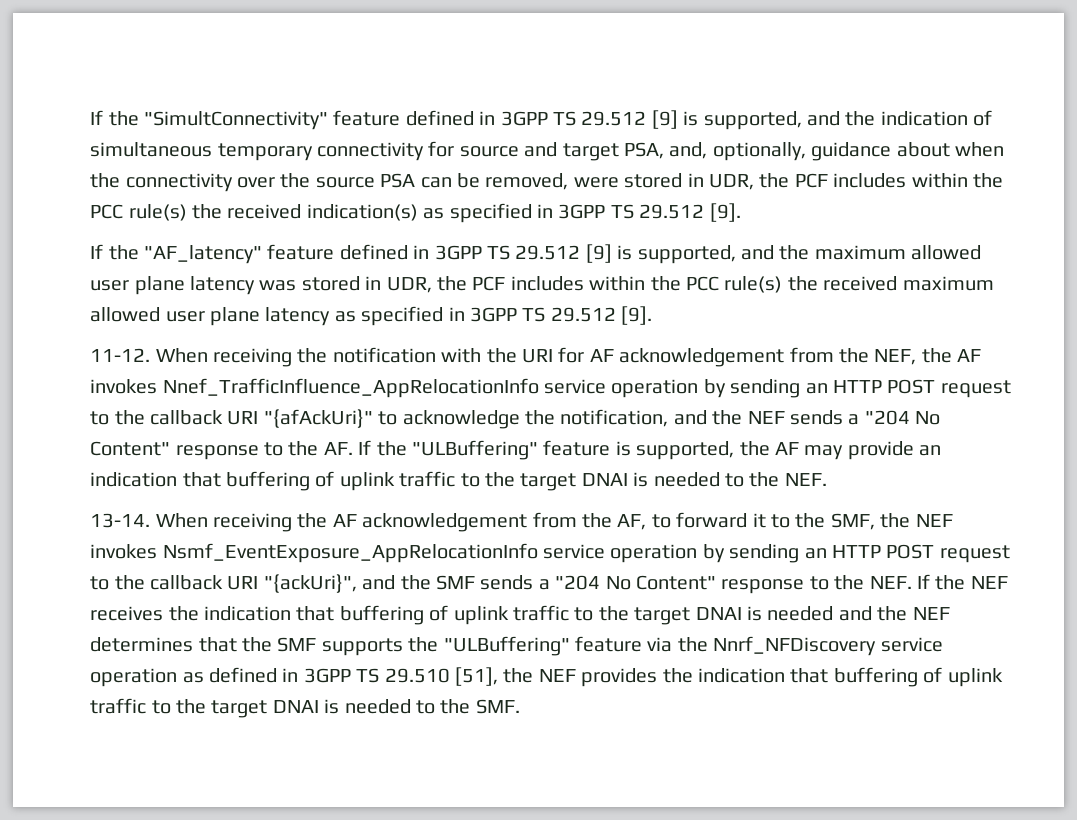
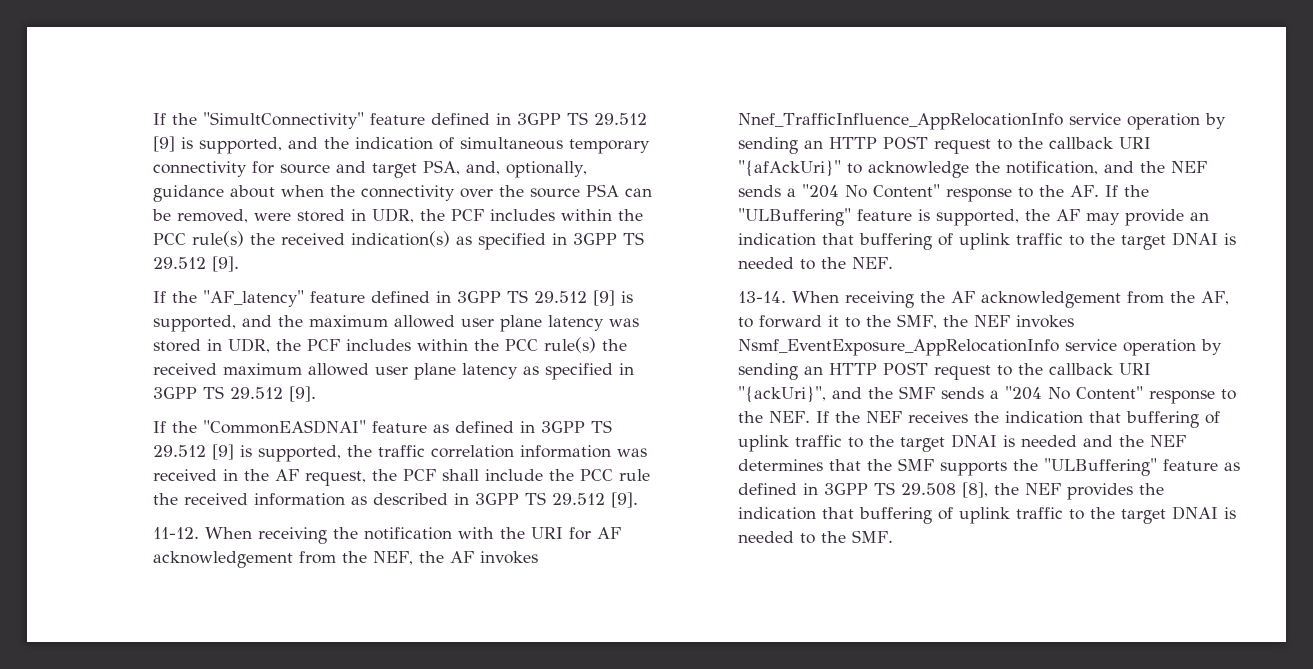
(653, 315) none -> [152,420,612,434] [152,444,647,462] [152,469,650,486] [152,492,638,508] // If the "CommonEASDNAI" feature as defined in 3GPP TS 29.512 [9] is supported, the traffic correlation information was received in the AF request, the PCF shall include the PCC rule the received information as described in 3GPP TS 29.512 [9].
[647,636,943,656] [90,667,499,687] via the Nnrf_NFDiscovery service operation as defined in 3GPP TS 29.510 [51], -> [1223,462,1240,471] [737,482,988,498] as defined in 3GPP TS 29.508 [8],

